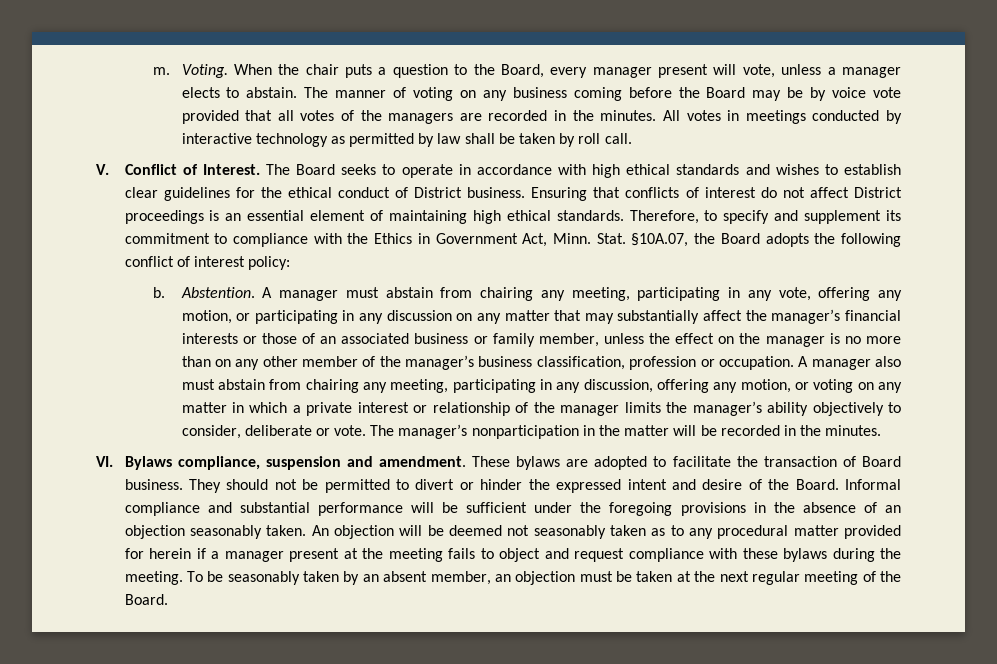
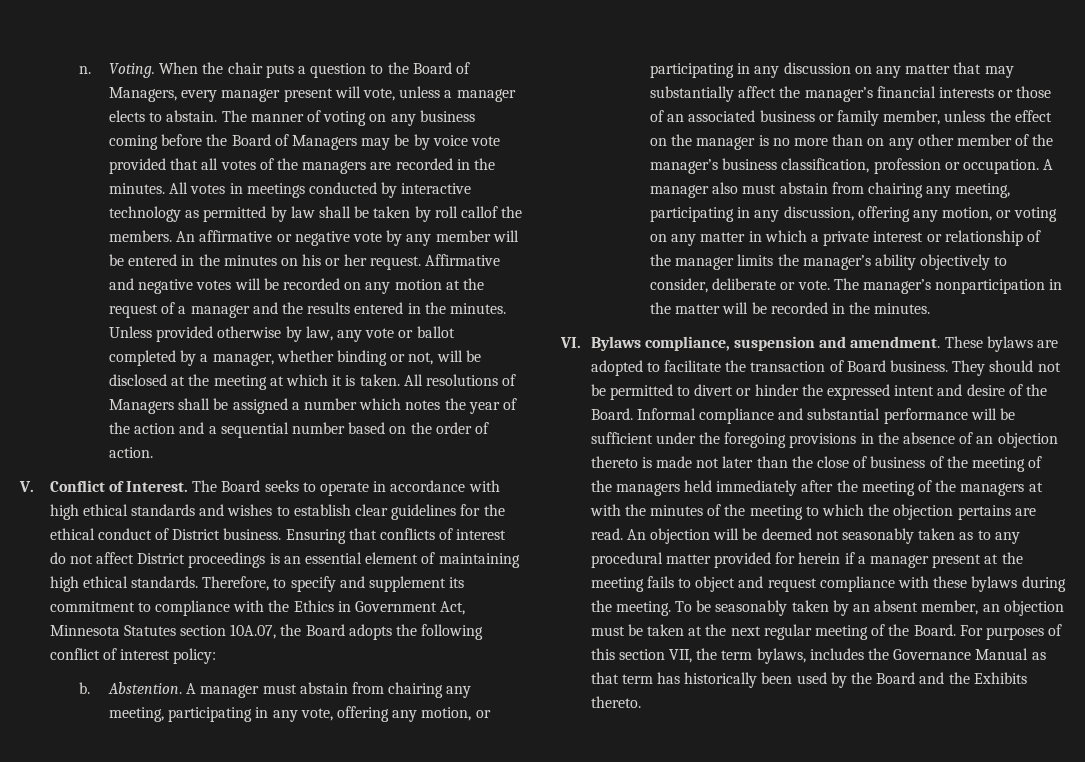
[153,67,171,75] m. -> [79,66,92,74] n.
[500,64,544,78] Board, -> [412,62,470,74] [109,87,178,102] Board of Managers,
(746, 92) none -> [274,134,358,150] of Managers
[604,133,632,144] call. -> [460,206,523,218] [109,230,519,246] [109,254,500,270] [109,278,484,294] [109,302,506,318] [109,326,455,342] [109,350,481,366] [109,374,517,390] [109,398,517,414] [109,422,489,438] [109,447,154,458] callof the members. An affirmative or negative vote by any member will be entered in the minutes on his or her request. Affirmative and negative votes will be recorded on any motion at the request of a manager and the results entered in the minutes. Unless provided otherwise by law, any vote or ballot completed by a manager, whether binding or not, will be disclosed at the meeting at which it is taken. All resolutions of Managers shall be assigned a number which notes the year of the action and a sequential number based on the order of action.
[552,233,689,247] Minn. Stat. §10A.07, -> [49,624,277,639] Minnesota Statutes section 10A.07,
[189,525,307,539] seasonably taken. -> [590,456,1043,472] [590,480,1043,496] [589,504,1036,520] [590,528,623,540] thereto is made not later than the close of business of the meeting of the managers held immediately after the meeting of the managers at with the minutes of the meeting to which the objection pertains are read.
(168, 599) none -> [959,624,1063,640] [590,648,1046,664] [590,672,1027,688] [590,696,641,708] For purposes of this section VII, the term bylaws, includes the Governance Manual as that term has historically been used by the Board and the Exhibits thereto.

